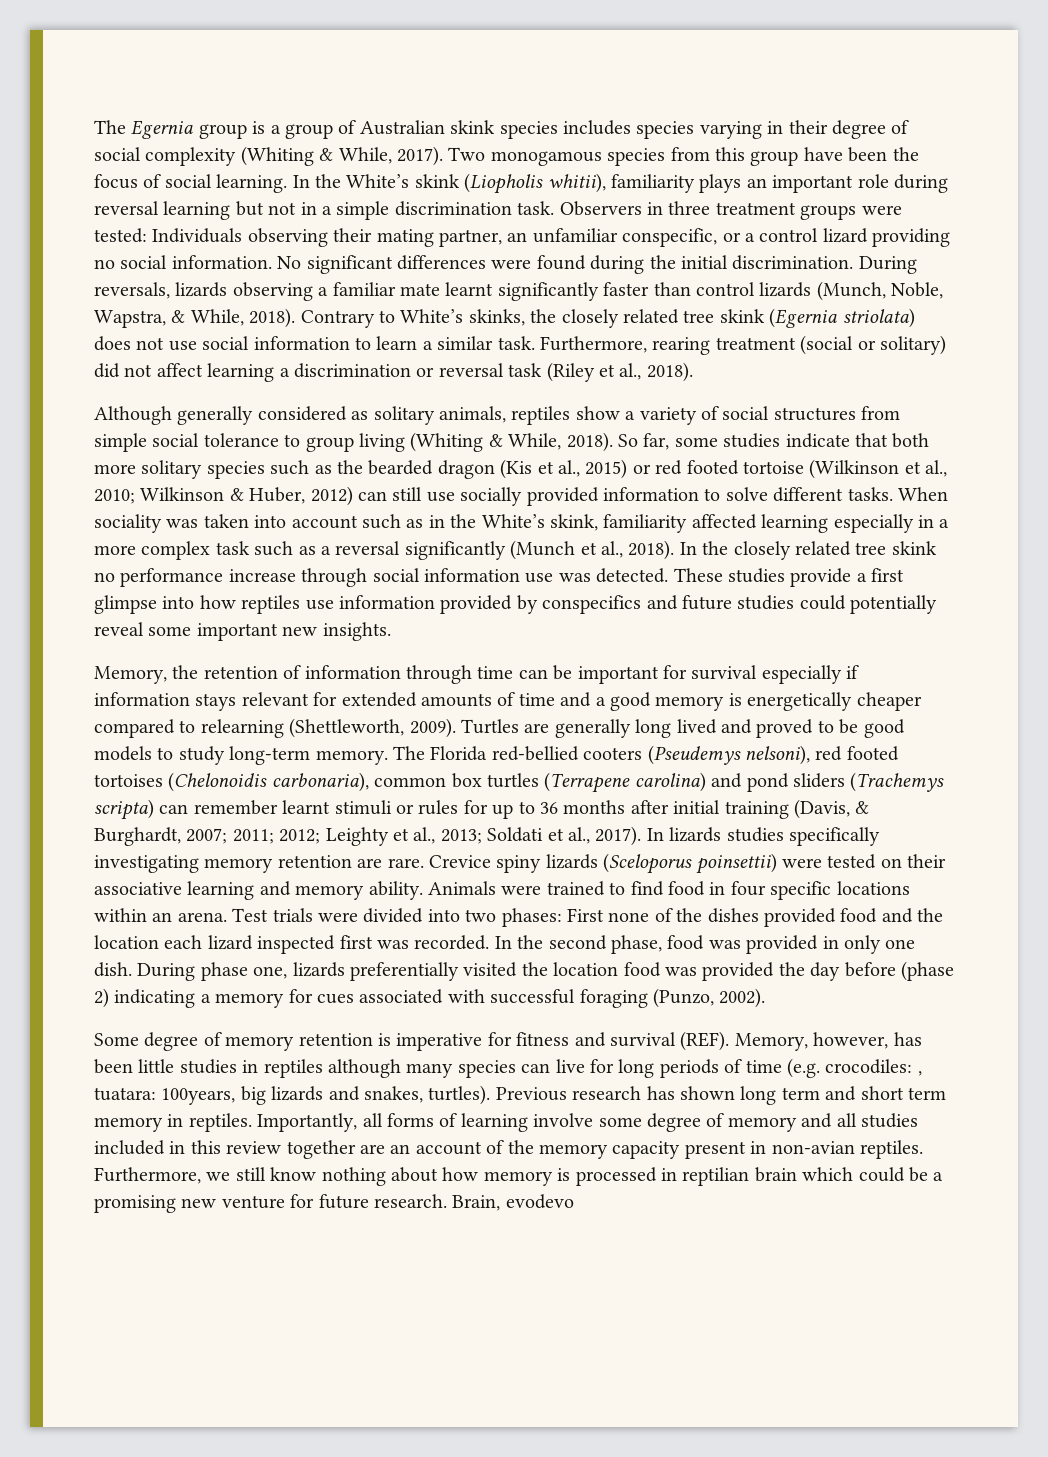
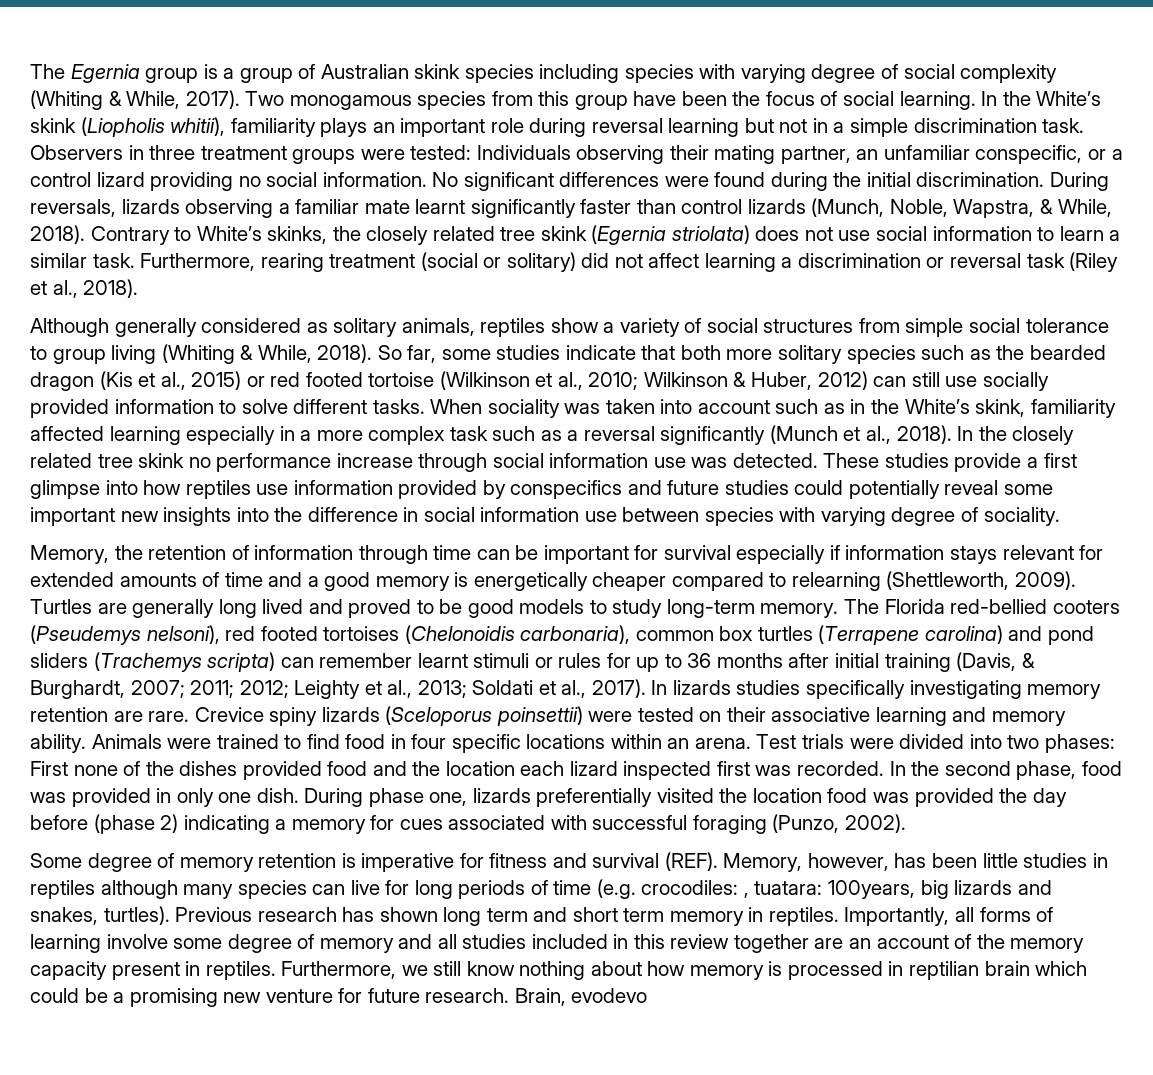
[563,120,828,139] includes species varying in their -> [539,64,806,83] including species with varying
[322,622,391,641] insights. -> [163,507,1060,526] insights into the difference in social information use between species with varying degree of sociality.
[771,1141,855,1154] non-avian -> (201, 968) none

